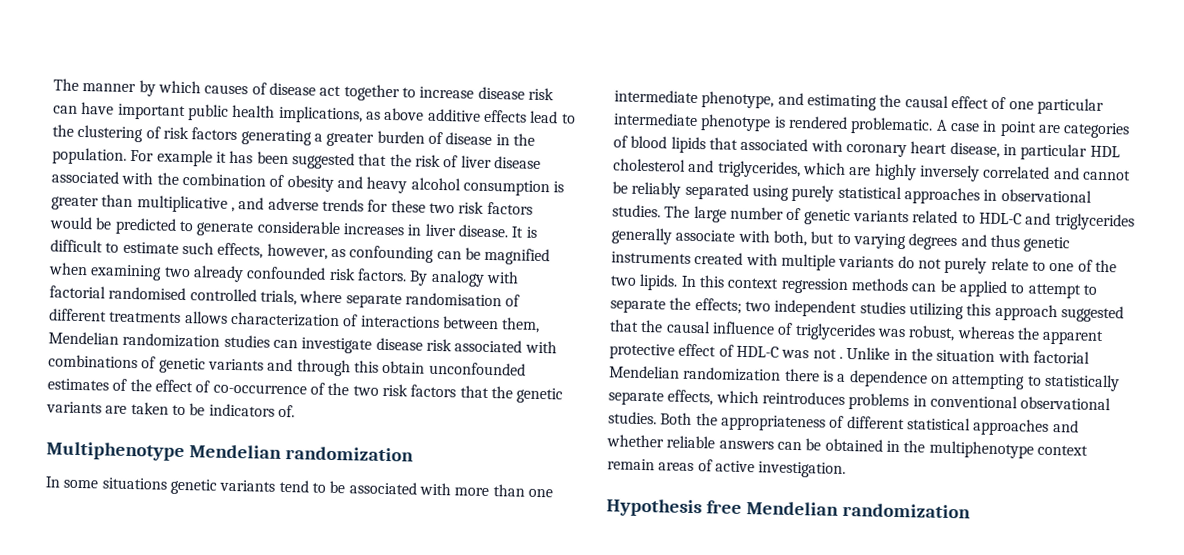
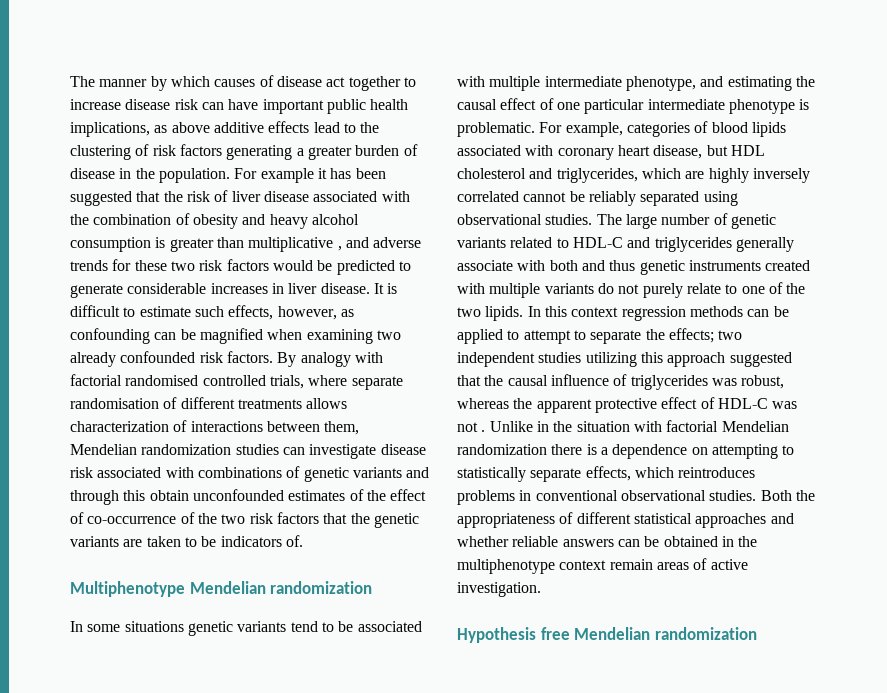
[454,484,553,498] more than one -> [489,76,541,91] multiple
[787,115,1061,137] rendered problematic. A case in point are -> [457,122,623,137] problematic. For example,
[708,137,738,150] that -> (786, 129) none
[1002,143,1088,161] in particular -> [706,145,728,156] but
[1053,166,1080,180] and -> (519, 196) none
[791,184,998,205] purely statistical approaches in -> (738, 198) none
[772,230,958,251] both, but to varying degrees -> [549,260,578,271] both

